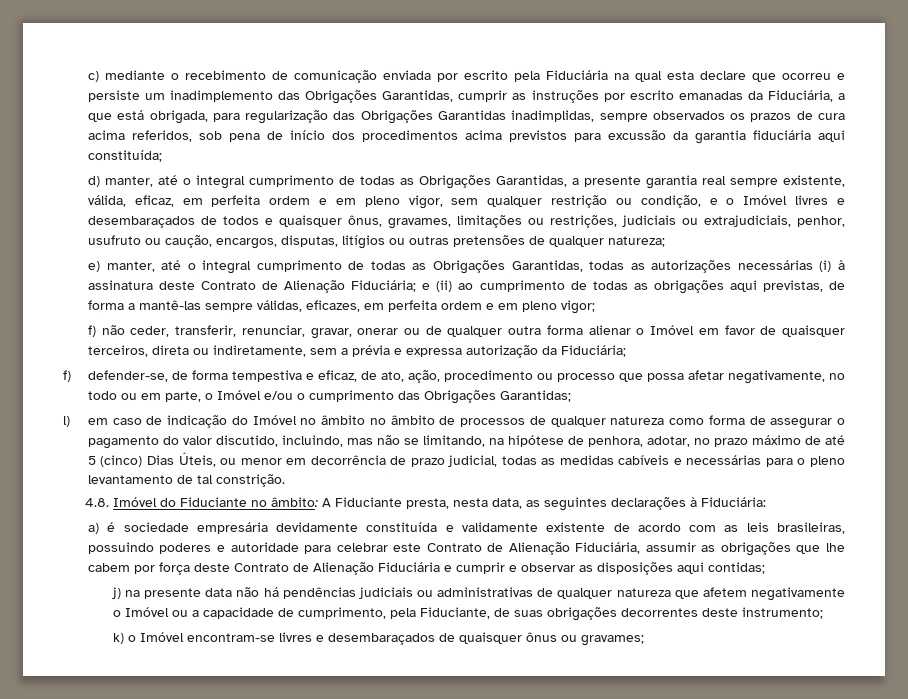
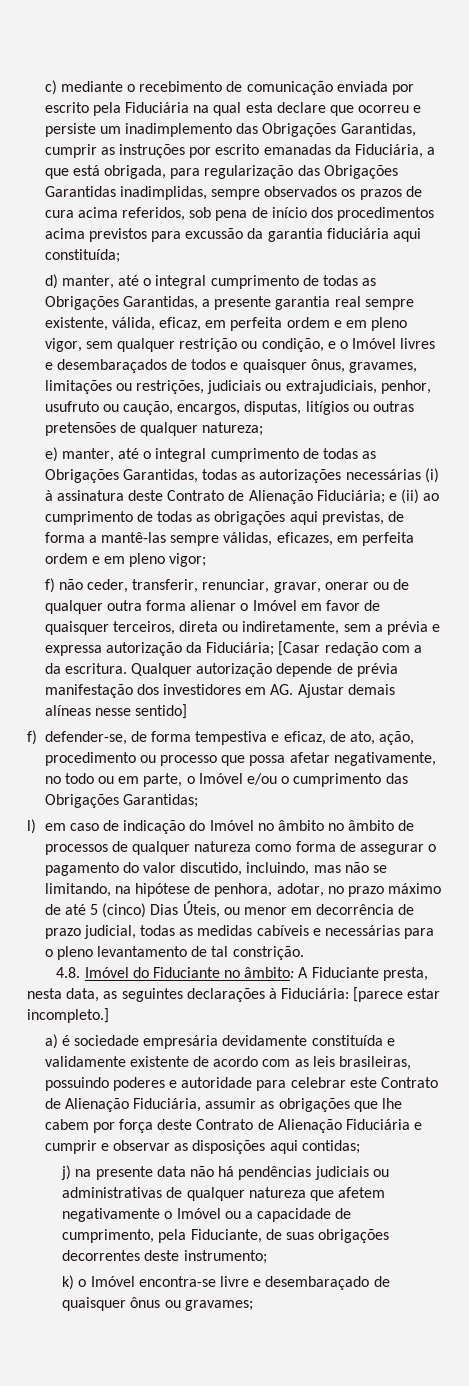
(626, 351) none -> [278,641,422,656] [44,663,398,677] [44,684,395,698] [44,704,188,719] [Casar redação com a da escritura. Qualquer autorização depende de prévia manifestação dos investidores em AG. Ajustar demais alíneas nesse sentido]
(767, 502) none -> [353,987,441,1002] [27,1008,109,1023] [parece estar incompleto.]
[186,632,435,645] encontram-se livres e desembaraçados -> [138,1276,370,1290] encontra-se livre e desembaraçado

